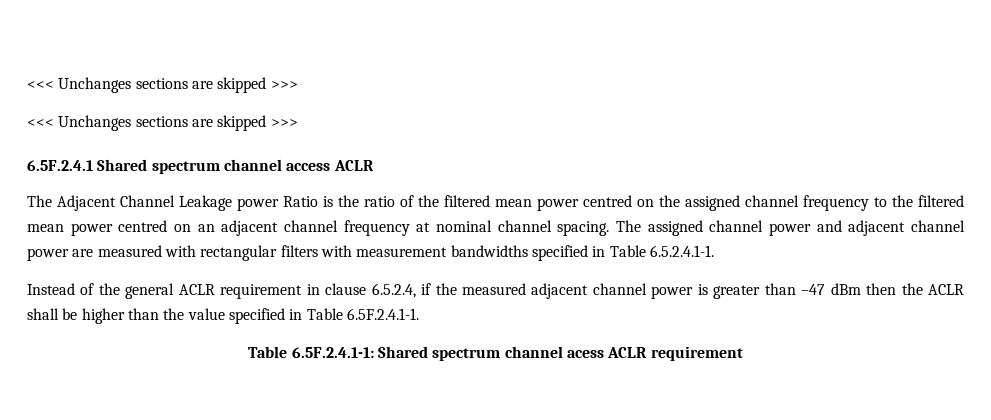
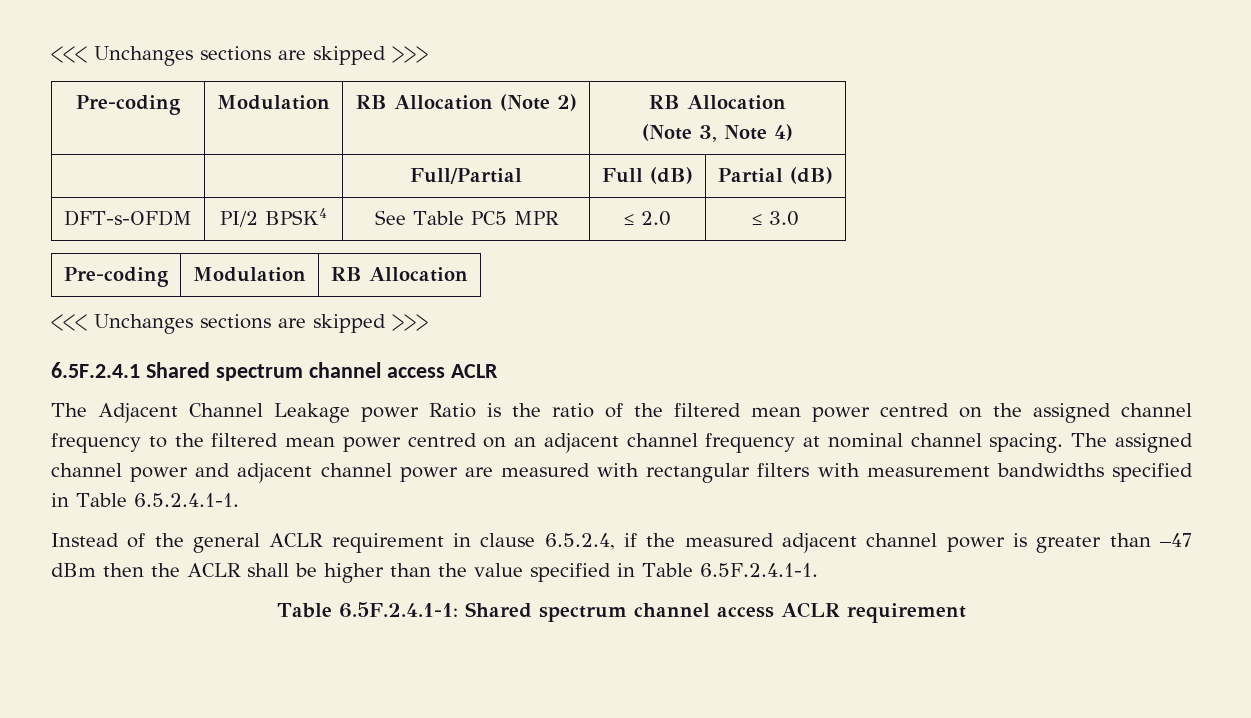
[27,77,298,93] <<< Unchanges sections are skipped >>> -> [51,46,428,66] [76,95,181,115] [217,95,330,110] [355,94,577,111] [649,95,786,110] [642,124,793,142] [410,168,523,184] [602,167,693,184] [718,167,833,184] [63,210,192,226] [220,208,327,227] [374,210,559,225] [624,211,671,226] [752,211,799,226] [64,267,169,287] [193,267,306,282] [330,267,468,282] <<< Unchanges sections are skipped >>> // Pre-coding | Modulation | RB Allocation (Note 2) | RB Allocation // (Note 3, Note 4) // | | Full/Partial | Full (dB) | Partial (dB) // DFT-s-OFDM | PI/2 BPSK4 | See Table PC5 MPR | ≤ 2.0 | ≤ 3.0 // Pre-coding | Modulation | RB Allocation
[566,350,604,358] acess -> [716,607,774,618] access

